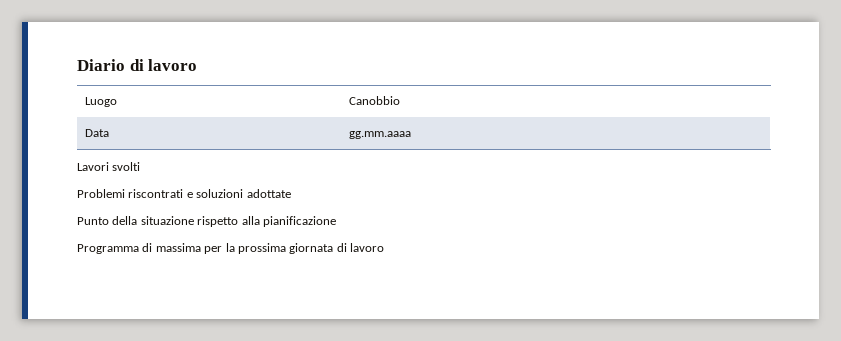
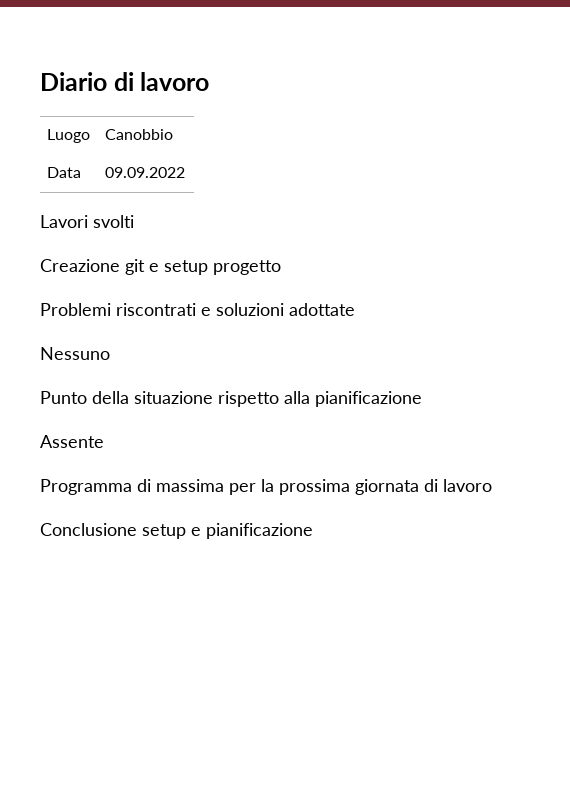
[348,131,411,139] gg.mm.aaaa -> [105,167,186,178] 09.09.2022
(141, 166) none -> [40,259,281,275] // Creazione git e setup progetto
(291, 193) none -> [40,347,110,360] // Nessuno
(336, 221) none -> [40,435,104,448] // Assente
(384, 247) none -> [40,523,313,539] // Conclusione setup e pianificazione

